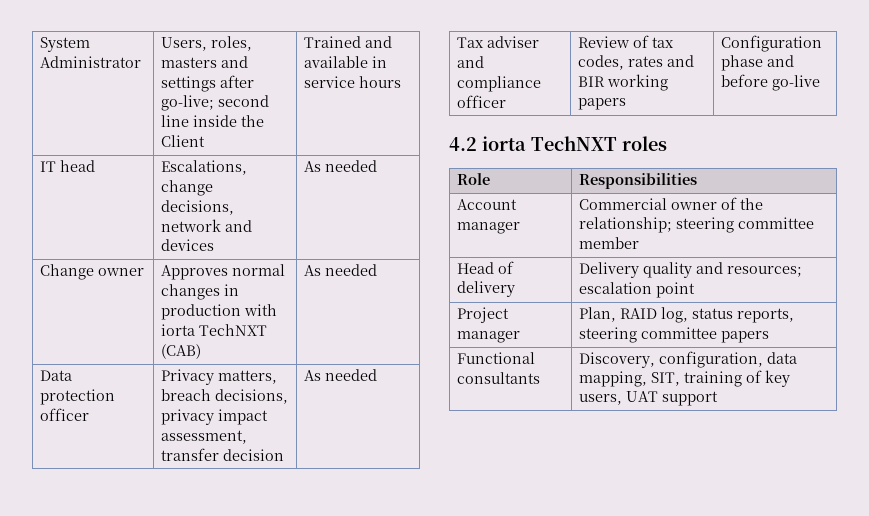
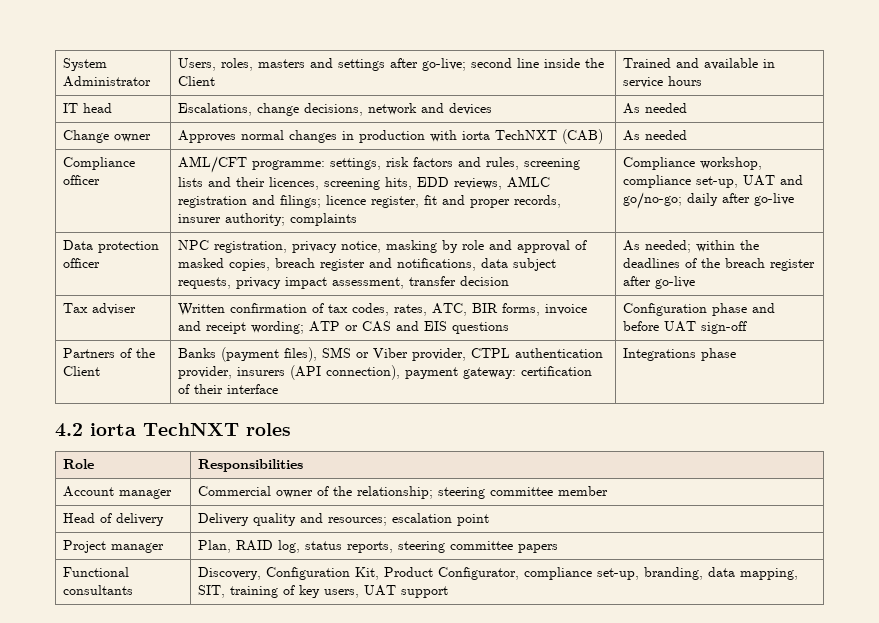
[39,370,72,381] [39,389,115,405] [39,408,89,421] [160,369,277,385] [160,389,288,404] Data protection officer | Privacy matters, breach decisions, -> [63,157,136,170] [63,175,101,185] [178,156,581,173] [178,176,551,190] [178,195,562,208] [178,213,358,226] [623,157,763,170] [623,175,804,188] [623,192,795,209] [63,240,160,253] [63,258,101,268] [178,240,588,253] [178,258,557,271] [178,277,232,289] Compliance officer | AML/CFT programme: settings, risk factors and rules, screening lists and their licences, screening hits, EDD reviews, AMLC registration and filings; licence register, fit and proper records, insurer authority; complaints | Compliance workshop, compliance set-up, UAT and go/no-go; daily after go-live // Data protection officer | NPC registration, privacy notice, masking by role and approval of masked copies, breach register and notifications, data subject requests,
[324,369,377,381] [456,36,539,48] [456,56,484,68] [456,76,541,92] [456,95,506,108] [577,35,674,48] [577,55,694,70] [577,74,668,91] [577,98,626,110] [720,35,822,52] [720,55,794,71] [720,74,820,91] needed // Tax adviser and compliance officer | Review of tax codes, rates and BIR working papers | Configuration phase and before go-live -> [645,240,760,253] [623,258,816,271] [623,276,696,289] [63,303,137,315] [178,303,588,316] [178,321,510,334] [623,303,776,316] [623,321,748,334] [63,348,156,358] [63,366,101,376] [178,347,604,362] [178,365,593,380] [178,384,279,394] [623,348,737,361] needed; within the deadlines of the breach register after go-live // Tax adviser | Written confirmation of tax codes, rates, ATC, BIR forms, invoice and receipt wording; ATP or CAS and EIS questions | Configuration phase and before UAT sign-off // Partners of the Client | Banks (payment files), SMS or Viber provider, CTPL authentication provider, insurers (API connection), payment gateway: certification of their interface | Integrations phase
[658,351,763,368] configuration, -> [266,567,704,580] Configuration Kit, Product Configurator, compliance set-up, branding,

